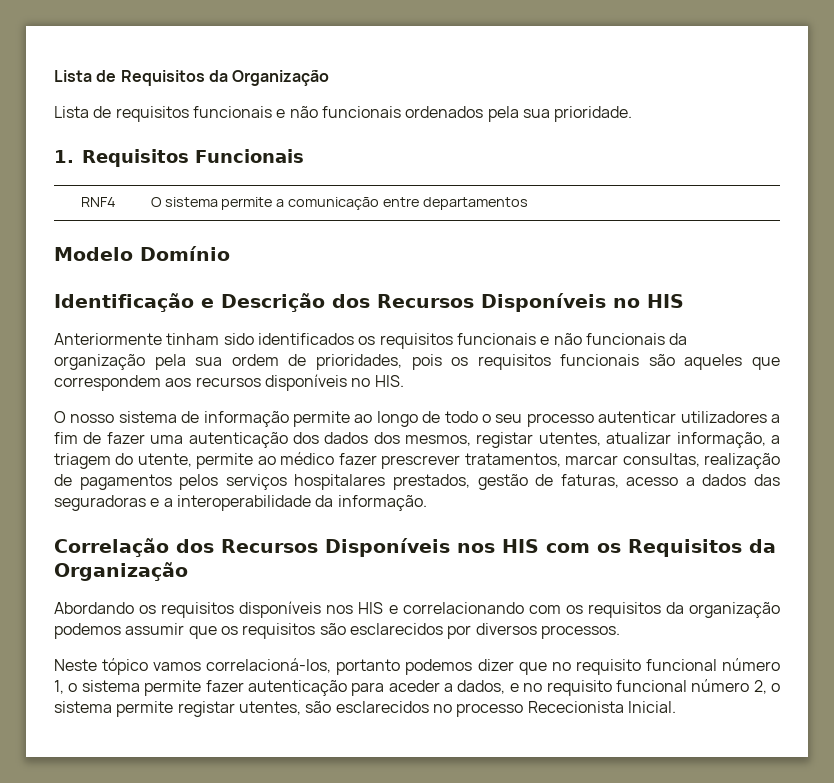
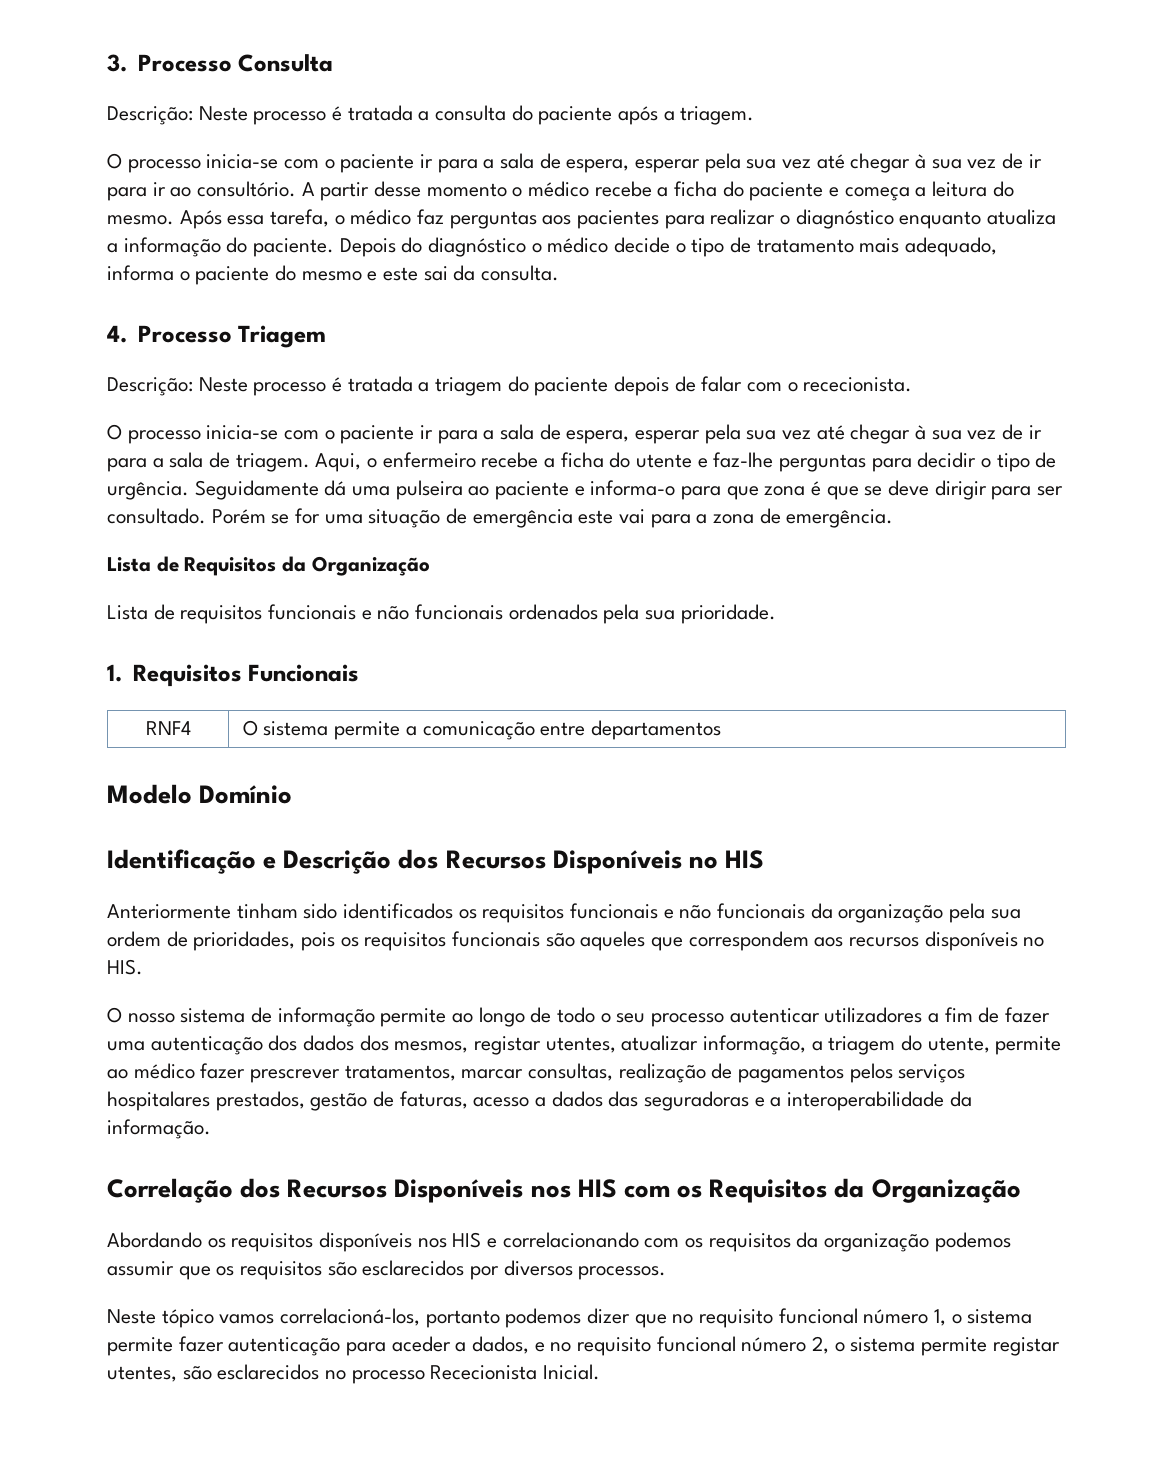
(54, 76) none -> [107,54,334,72] [107,105,755,125] [107,153,1042,173] [107,181,1014,201] [107,209,1057,229] [107,237,998,257] [107,265,560,285] [107,325,327,348] [107,376,913,396] [107,424,1042,444] [107,452,1057,472] [107,480,1064,500] [107,508,894,528] 3. Processo Consulta // Descrição: Neste processo é tratada a consulta do paciente após a triagem. // O processo inicia-se com o paciente ir para a sala de espera, esperar pela sua vez até chegar à sua vez de ir para ir ao consultório. A partir desse momento o médico recebe a ficha do paciente e começa a leitura do mesmo. Após essa tarefa, o médico faz perguntas aos pacientes para realizar o diagnóstico enquanto atualiza a informação do paciente. Depois do diagnóstico o médico decide o tipo de tratamento mais adequado, informa o paciente do mesmo e este sai da consulta. // 4. Processo Triagem // Descrição: Neste processo é tratada a triagem do paciente depois de falar com o rececionista. // O processo inicia-se com o paciente ir para a sala de espera, esperar pela sua vez até chegar à sua vez de ir para a sala de triagem. Aqui, o enfermeiro recebe a ficha do utente e faz-lhe perguntas para decidir o tipo de urgência. Seguidamente dá uma pulseira ao paciente e informa-o para que zona é que se deve dirigir para ser consultado. Porém se for uma situação de emergência este vai para a zona de emergência. //

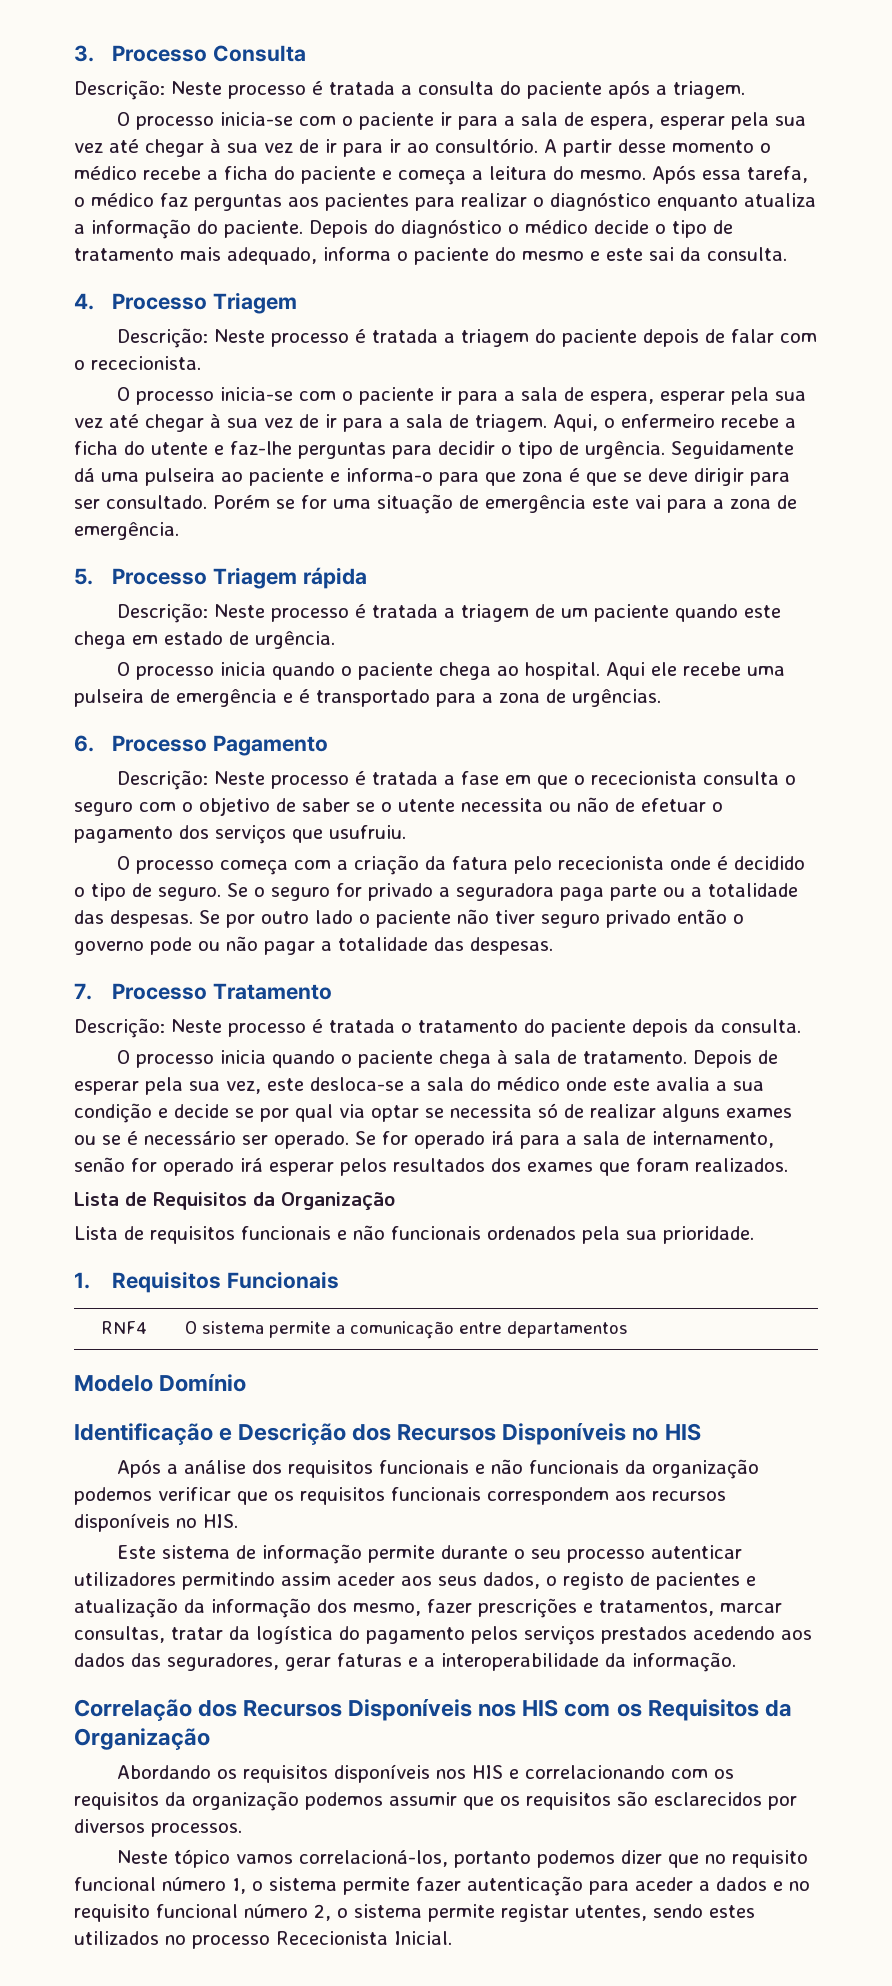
(894, 518) none -> [74,567,367,589] [116,603,781,623] [74,631,335,649] [116,662,785,680] [74,689,661,707] [74,735,328,756] [116,770,796,790] [74,797,723,816] [74,825,406,844] [116,855,805,875] [74,883,798,901] [74,909,744,928] [74,936,553,955] [74,983,332,1000] [74,1018,801,1038] [116,1050,778,1068] [74,1077,764,1095] [74,1103,792,1123] [74,1131,774,1149] [74,1157,788,1176] // 5. Processo Triagem rápida // Descrição: Neste processo é tratada a triagem de um paciente quando este chega em estado de urgência. // O processo inicia quando o paciente chega ao hospital. Aqui ele recebe uma pulseira de emergência e é transportado para a zona de urgências. // 6. Processo Pagamento // Descrição: Neste processo é tratada a fase em que o rececionista consulta o seguro com o objetivo de saber se o utente necessita ou não de efetuar o pagamento dos serviços que usufruiu. // O processo começa com a criação da fatura pelo rececionista onde é decidido o tipo de seguro. Se o seguro for privado a seguradora paga parte ou a totalidade das despesas. Se por outro lado o paciente não tiver seguro privado então o governo pode ou não pagar a totalidade das despesas. // 7. Processo Tratamento // Descrição: Neste processo é tratada o tratamento do paciente depois da consulta. // O processo inicia quando o paciente chega à sala de tratamento. Depois de esperar pela sua vez, este desloca-se a sala do médico onde este avalia a sua condição e decide se por qual via optar se necessita só de realizar alguns exames ou se é necessário ser operado. Se for operado irá para a sala de internamento, senão for operado irá esperar pelos resultados dos exames que foram realizados.
[107,903,477,919] Anteriormente tinham sido identificados os -> [116,1459,282,1478] Após a análise dos
[949,903,1021,923] [107,931,684,951] pela sua ordem de prioridades, pois os requisitos funcionais são aqueles que -> [74,1487,481,1505] podemos verificar que os requisitos funcionais
[107,1007,175,1023] O nosso -> [116,1545,156,1559] Este
[452,1007,596,1027] ao longo de todo -> [440,1545,508,1559] durante
[928,1007,1051,1023] [107,1035,1062,1055] [107,1063,966,1083] [107,1091,750,1111] a fim de fazer uma autenticação dos dados dos mesmos, registar utentes, atualizar informação, a triagem do utente, permite ao médico fazer prescrever tratamentos, marcar consultas, realização de pagamentos pelos serviços hospitalares prestados, gestão de faturas, acesso a dados das seguradoras -> [182,1572,756,1590] [74,1598,782,1618] [74,1625,812,1645] [74,1653,402,1671] permitindo assim aceder aos seus dados, o registo de pacientes e atualização da informação dos mesmo, fazer prescrições e tratamentos, marcar consultas, tratar da logística do pagamento pelos serviços prestados acedendo aos dados das seguradores, gerar faturas
[472,1336,530,1354] dados, -> [716,1877,767,1891] dados
[182,1364,320,1380] são esclarecidos -> [653,1904,755,1918] [74,1931,159,1945] sendo estes utilizados

